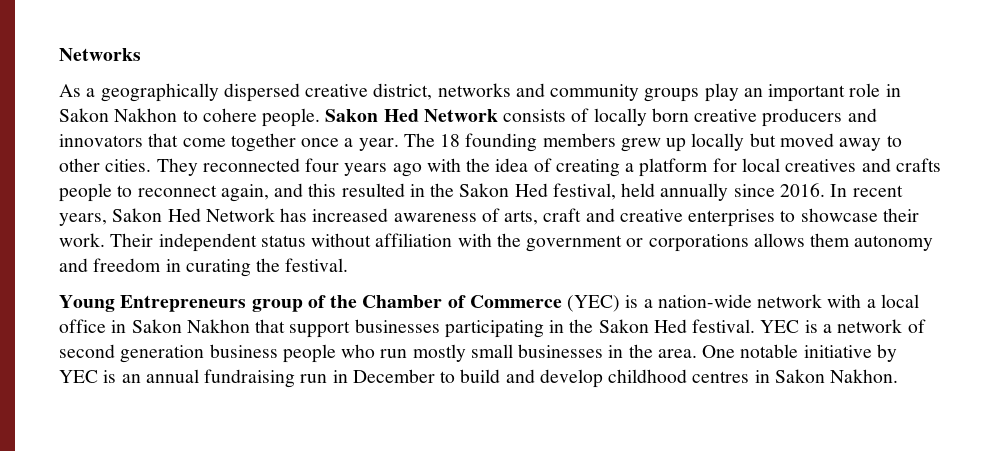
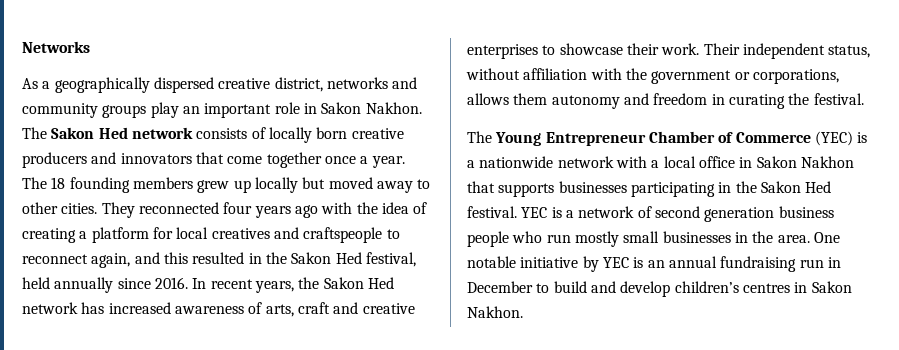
[114,108,498,127] Nakhon to cohere people. Sakon Hed Network -> [365,102,422,114] [22,127,193,139] Nakhon. The Sakon Hed network
[895,158,941,172] [59,183,112,202] crafts people -> [303,227,383,243] craftspeople
[112,208,275,222] Sakon Hed Network -> [298,277,394,289] [22,302,78,314] the Sakon Hed network
[260,235,306,247] status -> [828,45,871,58] status,
[648,234,749,252] corporations -> [752,69,839,84] corporations,
[59,295,358,312] Young Entrepreneurs group of the -> [467,131,646,146] The Young Entrepreneur
[657,294,752,308] nation-wide -> [479,156,554,168] nationwide
[289,321,351,338] support -> [498,183,555,197] supports
[608,369,688,383] childhood -> [674,281,739,293] children’s

